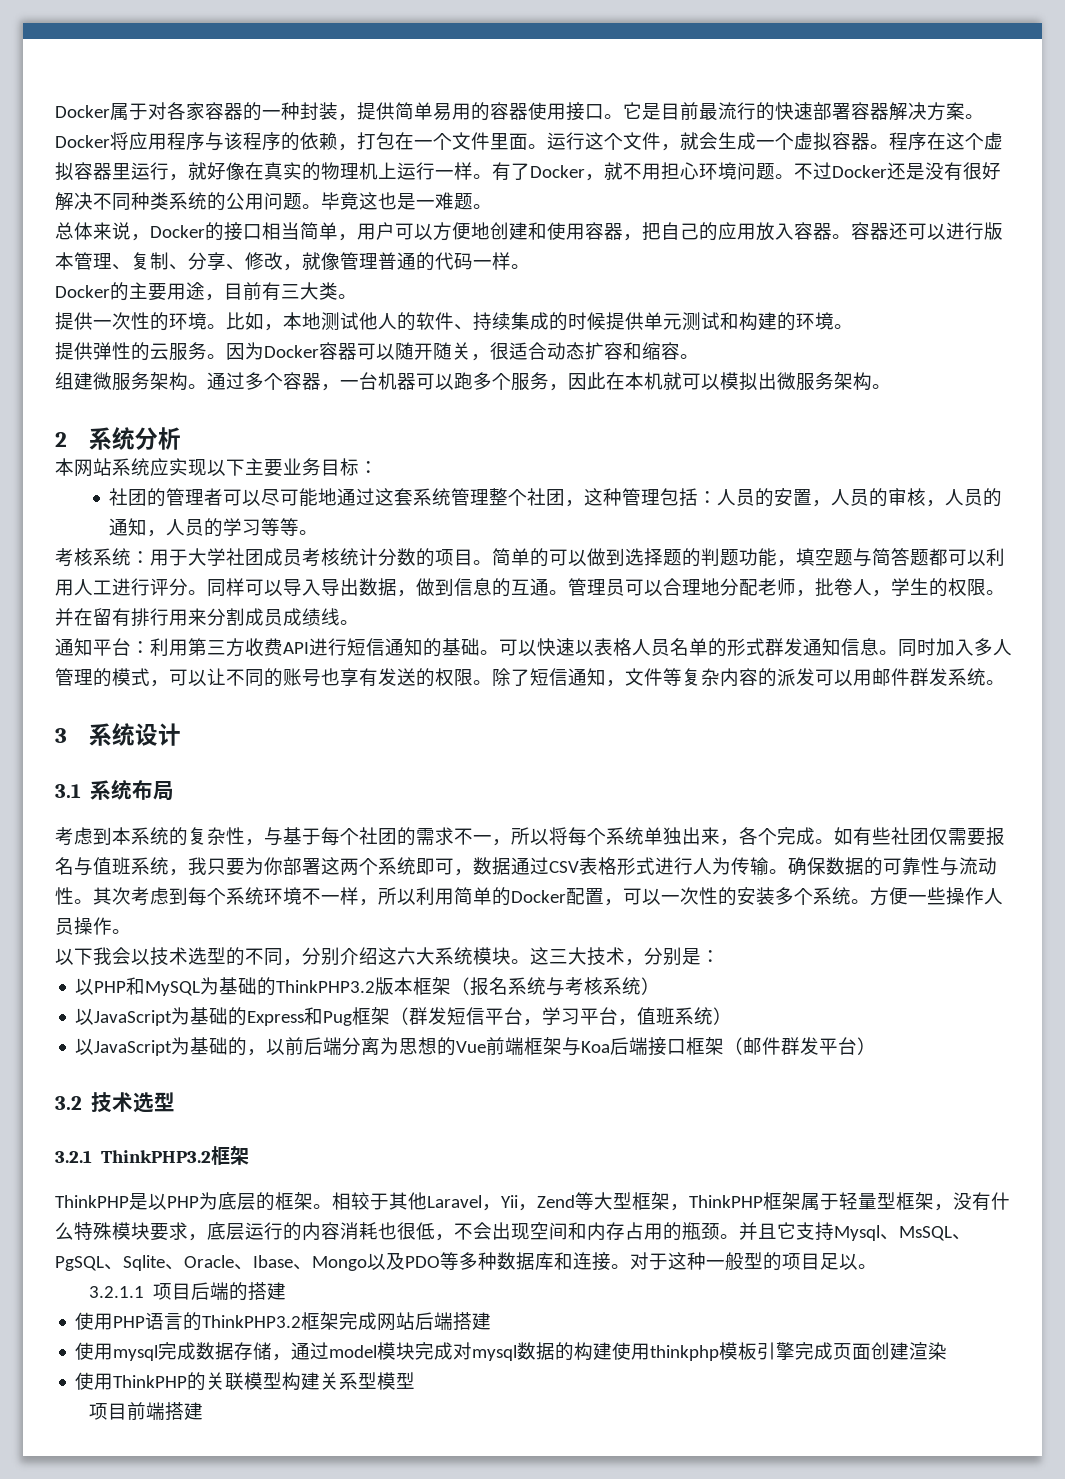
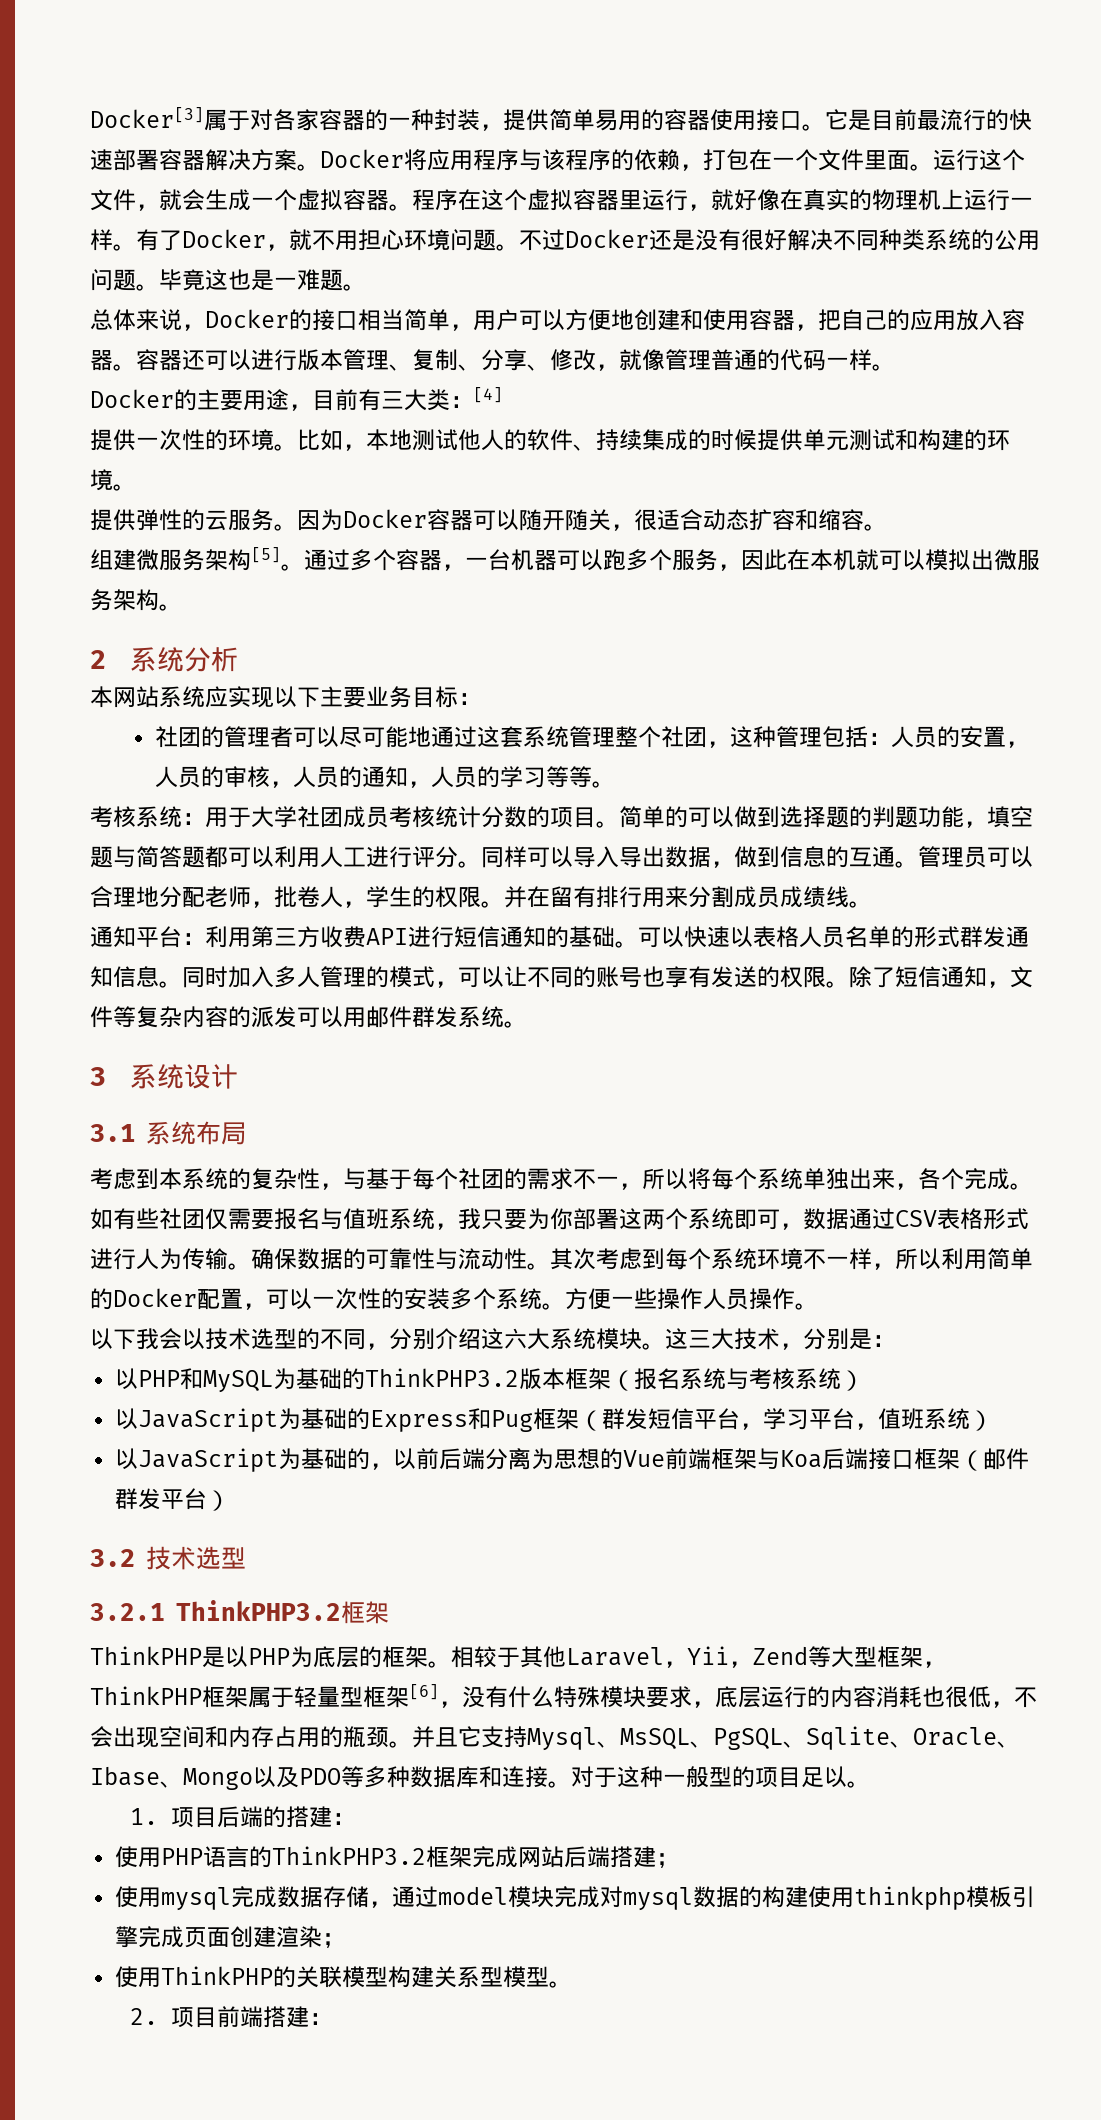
[55,105,110,118] Docker -> [90,107,204,128] Docker[3]
[338,294,357,299] 。 -> [450,387,503,408] ：[4]
(188, 381) none -> [251,547,281,563] [5]
(934, 1201) none -> [409,1684,439,1700] [6]
[88,1286,144,1298] 3.2.1.1 -> [130,1808,159,1825] 1.
(287, 1291) none -> [331,1813,355,1825] ：
(492, 1321) none -> [656,1853,680,1868] ；
(948, 1351) none -> [322,1933,346,1948] ；
(416, 1380) // -> [549,1981,573,1988] [130,2008,159,2025] 。 // 2.
(203, 1411) none -> [308,2013,332,2025] ：

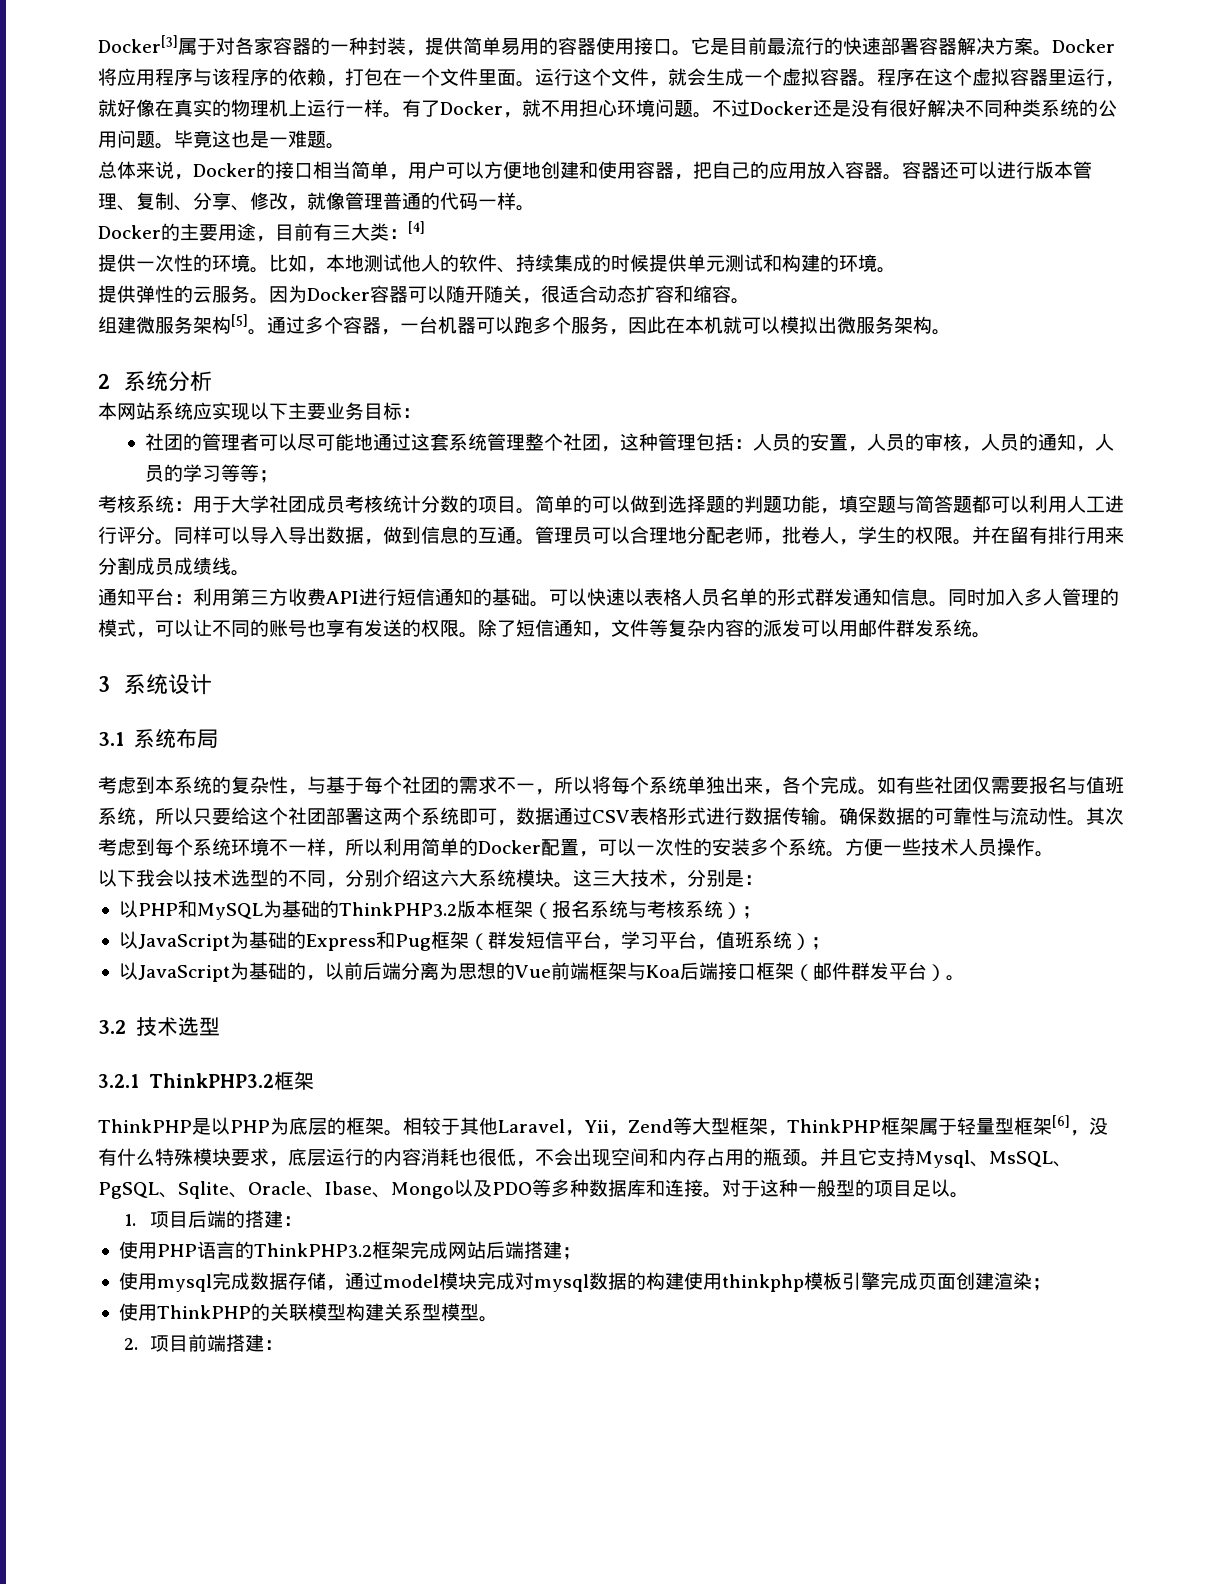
[592,781,616,788] 。 -> [259,470,279,483] ；
[458,1208,573,1230] 我只要为你 -> [155,807,326,825] 所以只要给这个社团
[136,1248,182,1270] 人为 -> [744,807,782,825] 数据
[657,1288,703,1310] 操作 -> [921,838,959,856] 技术
(865, 1380) none -> [741,906,761,919] ；
(994, 1420) none -> [810,937,830,950] ；
(231, 1500) none -> [945,975,965,981] 。

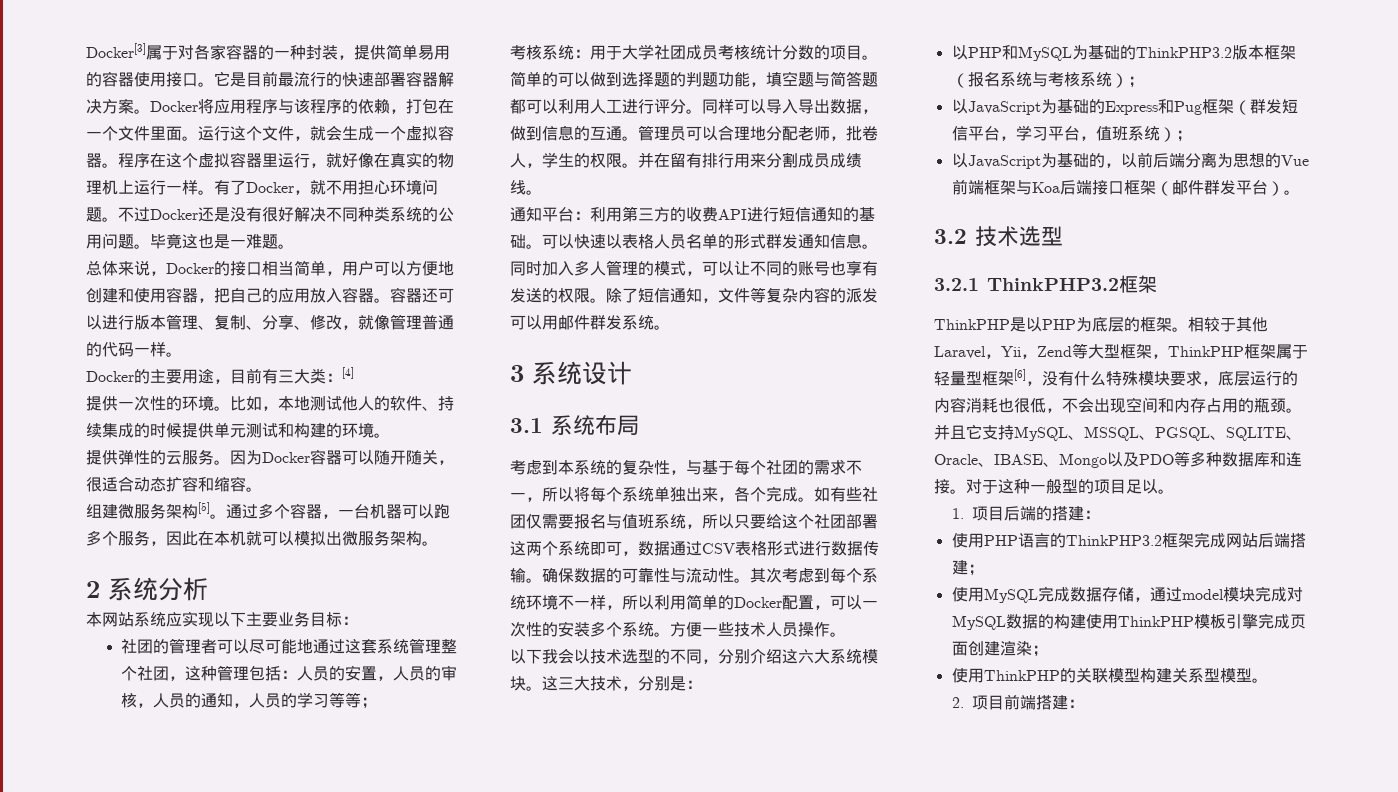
(288, 597) none -> [670,207,686,222] 的
[915,1150,1072,1168] [98,1181,229,1199] Mysql、MsSQL、PgSQL、Sqlite -> [1014,426,1286,441] MySQL、MSSQL、PGSQL、SQLITE
[325,1181,372,1195] Ibase -> [994,454,1043,465] IBASE
[156,1274,212,1292] mysql -> [983,588,1038,603] MySQL
[533,1274,589,1292] mysql -> [951,615,1006,630] MySQL
[721,1274,804,1292] thinkphp -> [1117,616,1194,627] ThinkPHP

